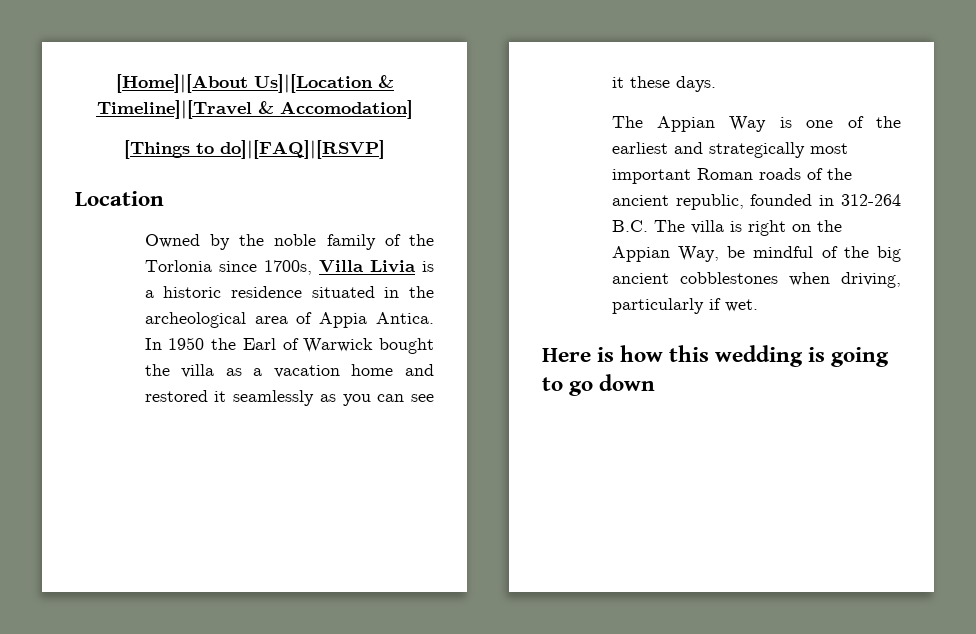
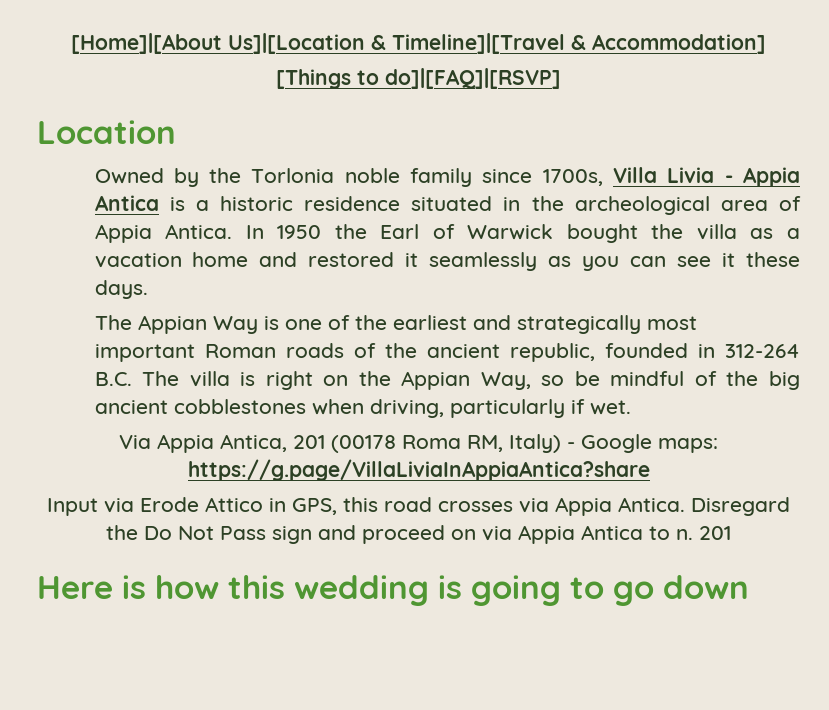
[279,100,413,119] Accomodation] -> [592,34,766,54] Accommodation]
(265, 240) none -> [251,168,335,183] Torlonia
[384,234,435,246] [144,260,212,272] of the Torlonia -> (473, 177) none
(416, 266) none -> [724,167,800,187] [94,195,159,211] - Appia Antica
(719, 254) none -> [541,375,565,386] so
(758, 305) none -> [119,434,718,453] [187,459,650,481] [47,497,790,516] [106,525,731,544] // Via Appia Antica, 201 (00178 Roma RM, Italy) - Google maps: https://g.page/VillaLiviaInAppiaAntica?share // Input via Erode Attico in GPS, this road crosses via Appia Antica. Disregard the Do Not Pass sign and proceed on via Appia Antica to n. 201

